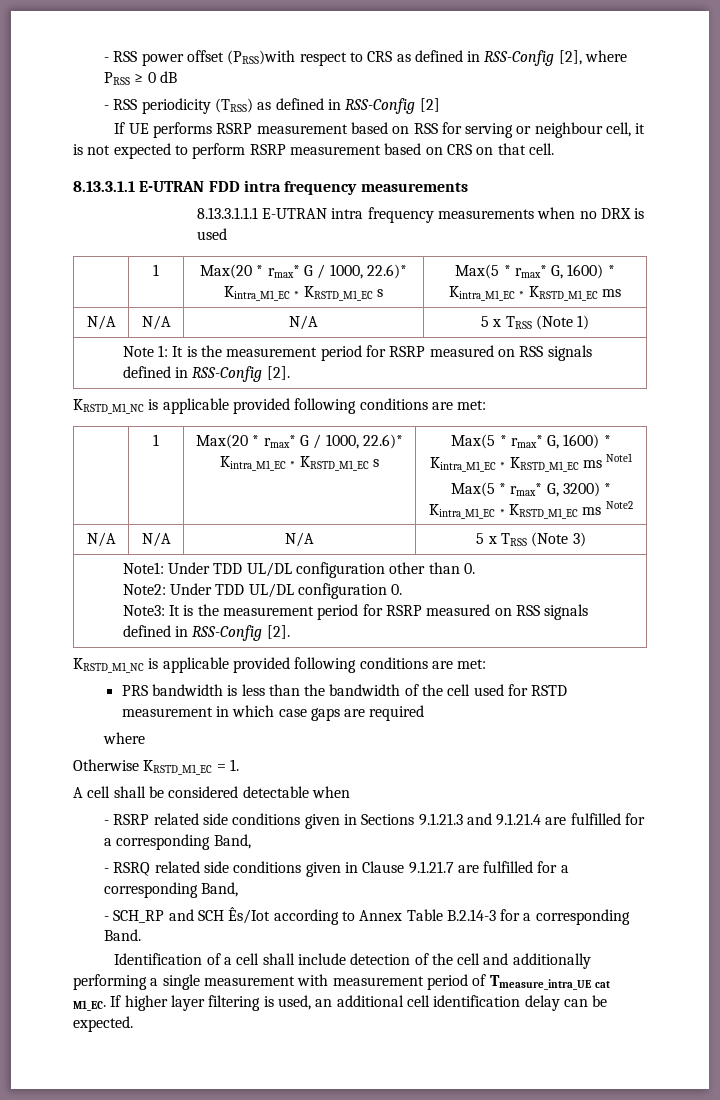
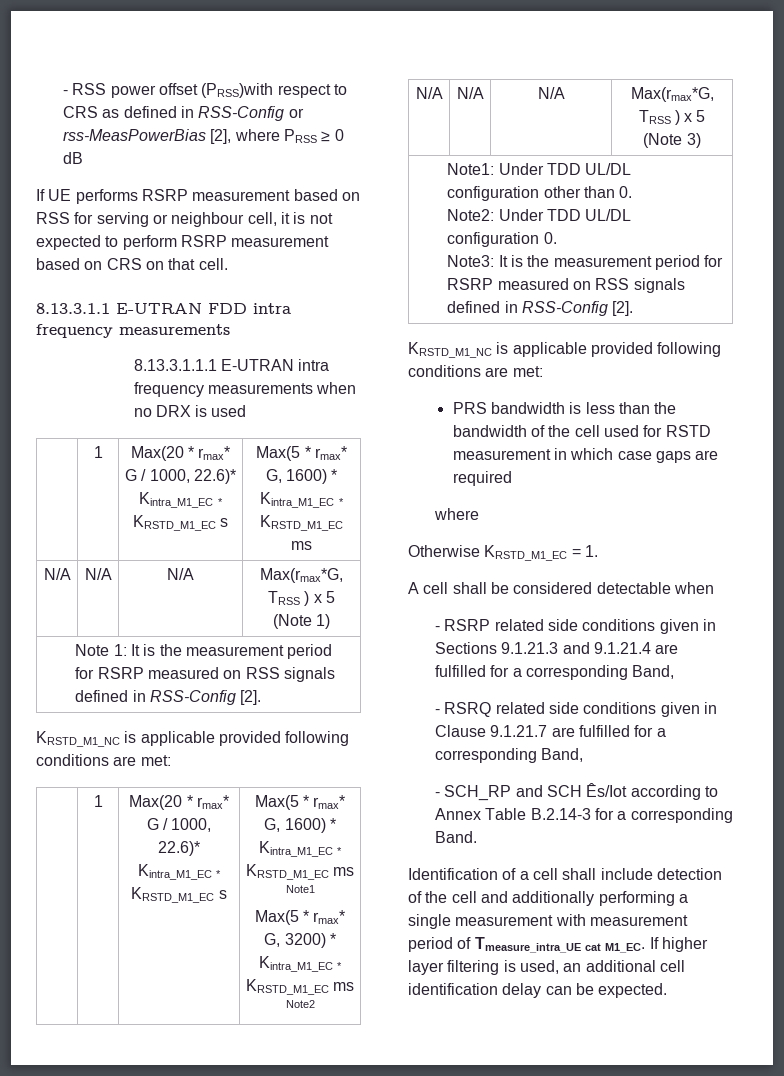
(555, 58) none -> [288,108,304,118] [63,129,207,141] or rss-MeasPowerBias
[103,98,440,114] // - RSS periodicity (TRSS) as defined in RSS-Config [2] -> (84, 158) none
[480,316,532,329] 5 x TRSS -> [260,568,343,583] [268,591,335,606] Max(rmax*G, TRSS ) x 5
[476,533,527,546] 5 x TRSS -> [630,87,714,102] [638,110,706,125] Max(rmax*G, TRSS ) x 5

